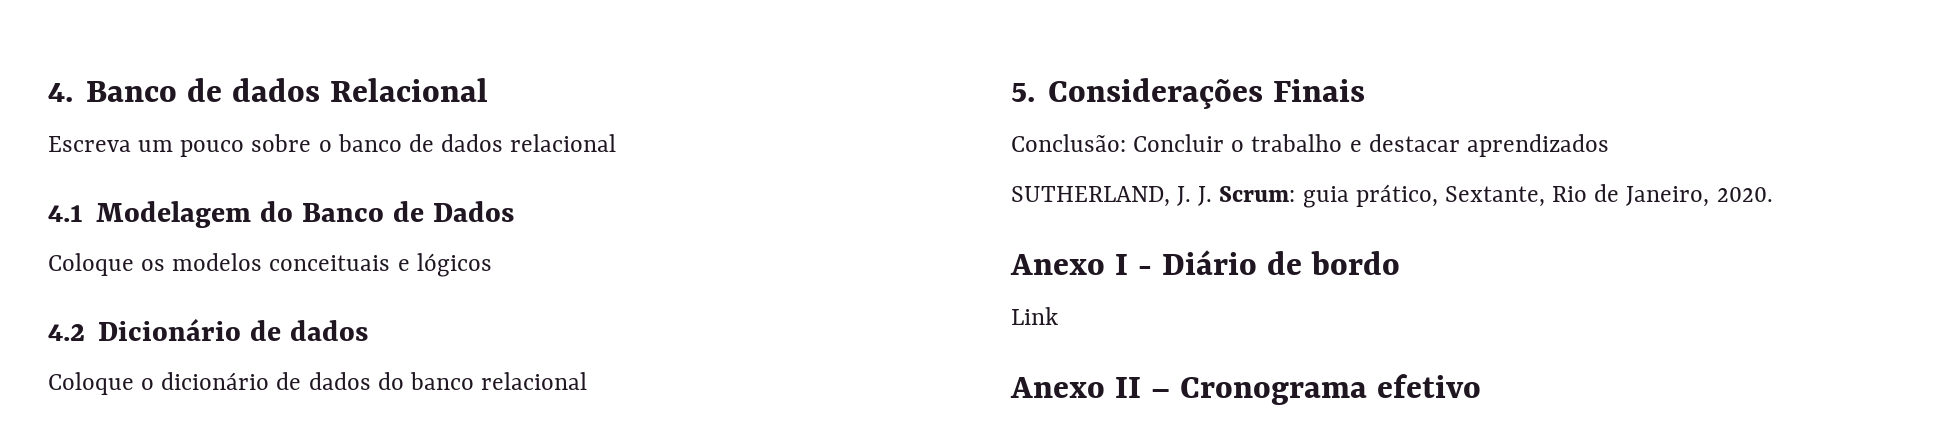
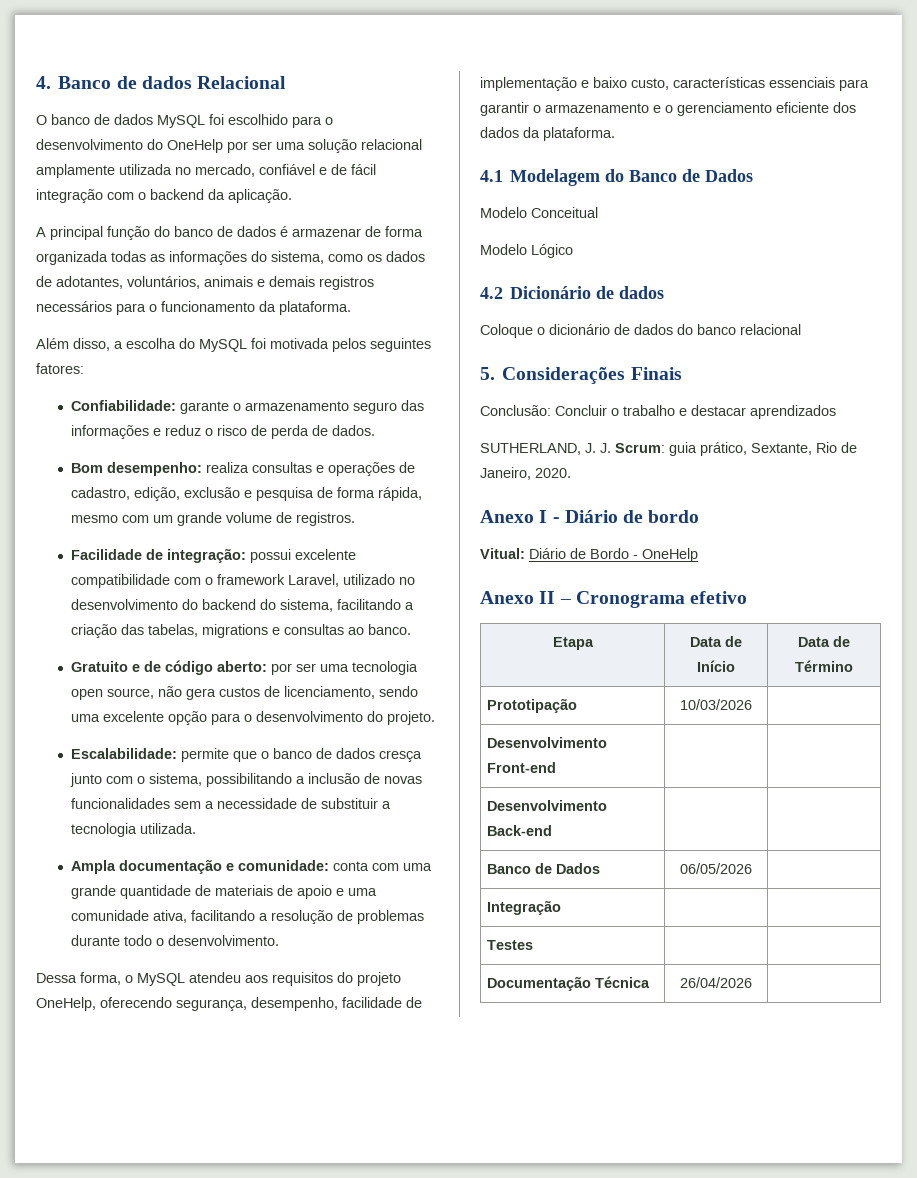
[48,134,617,157] Escreva um pouco sobre o banco de dados relacional -> [36,114,333,128] [36,139,422,153] [36,164,376,178] [36,189,292,203] [36,226,423,240] [36,251,425,265] [36,276,374,290] [36,301,351,315] [36,338,431,352] [36,363,84,374] [71,400,425,414] [71,425,376,439] [71,462,416,476] [71,487,423,501] [71,512,356,526] [71,548,357,563] [71,574,416,588] [71,599,415,612] [71,624,412,638] [71,660,419,675] [71,686,419,700] [71,711,436,725] [71,748,423,762] [70,773,423,787] [71,798,392,809] [71,823,197,837] [71,859,433,874] [71,885,378,899] [71,910,425,924] [71,935,280,946] [36,972,401,986] [36,997,422,1011] [480,77,869,91] [480,102,856,116] [480,127,615,141] O banco de dados MySQL foi escolhido para o desenvolvimento do OneHelp por ser uma solução relacional amplamente utilizada no mercado, confiável e de fácil integração com o backend da aplicação. // A principal função do banco de dados é armazenar de forma organizada todas as informações do sistema, como os dados de adotantes, voluntários, animais e demais registros necessários para o funcionamento da plataforma. // Além disso, a escolha do MySQL foi motivada pelos seguintes fatores: // Confiabilidade: garante o armazenamento seguro das informações e reduz o risco de perda de dados. // Bom desempenho: realiza consultas e operações de cadastro, edição, exclusão e pesquisa de forma rápida, mesmo com um grande volume de registros. // Facilidade de integração: possui excelente compatibilidade com o framework Laravel, utilizado no desenvolvimento do backend do sistema, facilitando a criação das tabelas, migrations e consultas ao banco. // Gratuito e de código aberto: por ser uma tecnologia open source, não gera custos de licenciamento, sendo uma excelente opção para o desenvolvimento do projeto. // Escalabilidade: permite que o banco de dados cresça junto com o sistema, possibilitando a inclusão de novas funcionalidades sem a necessidade de substituir a tecnologia utilizada. // Ampla documentação e comunidade: conta com uma grande quantidade de materiais de apoio e uma comunidade ativa, facilitando a resolução de problemas durante todo o desenvolvimento. // Dessa forma, o MySQL atendeu aos requisitos do projeto OneHelp, oferecendo segurança, desempenho, facilidade de implementação e baixo custo, características essenciais para garantir o armazenamento e o gerenciamento eficiente dos dados da plataforma.
[48,253,492,277] Coloque os modelos conceituais e lógicos -> [480,207,598,218] [480,244,573,258] Modelo Conceitual // Modelo Lógico
[1011,307,1058,325] Link -> [480,548,698,562] Vitual: Diário de Bordo - OneHelp
(1481, 386) none -> [552,637,594,650] [690,636,742,647] [697,660,735,672] [798,636,850,647] [795,660,853,672] [487,698,578,713] [680,699,752,710] [487,737,608,748] [487,762,557,773] [487,800,608,811] [487,825,553,836] [487,863,601,874] [680,863,752,874] [487,900,562,915] [487,940,534,950] [487,976,651,991] [680,977,752,988] // Etapa | Data de Início | Data de Término // Prototipação | 10/03/2026 | // Desenvolvimento Front-end | | // Desenvolvimento Back-end | | // Banco de Dados | 06/05/2026 | // Integração | | // Testes | | // Documentação Técnica | 26/04/2026 |

